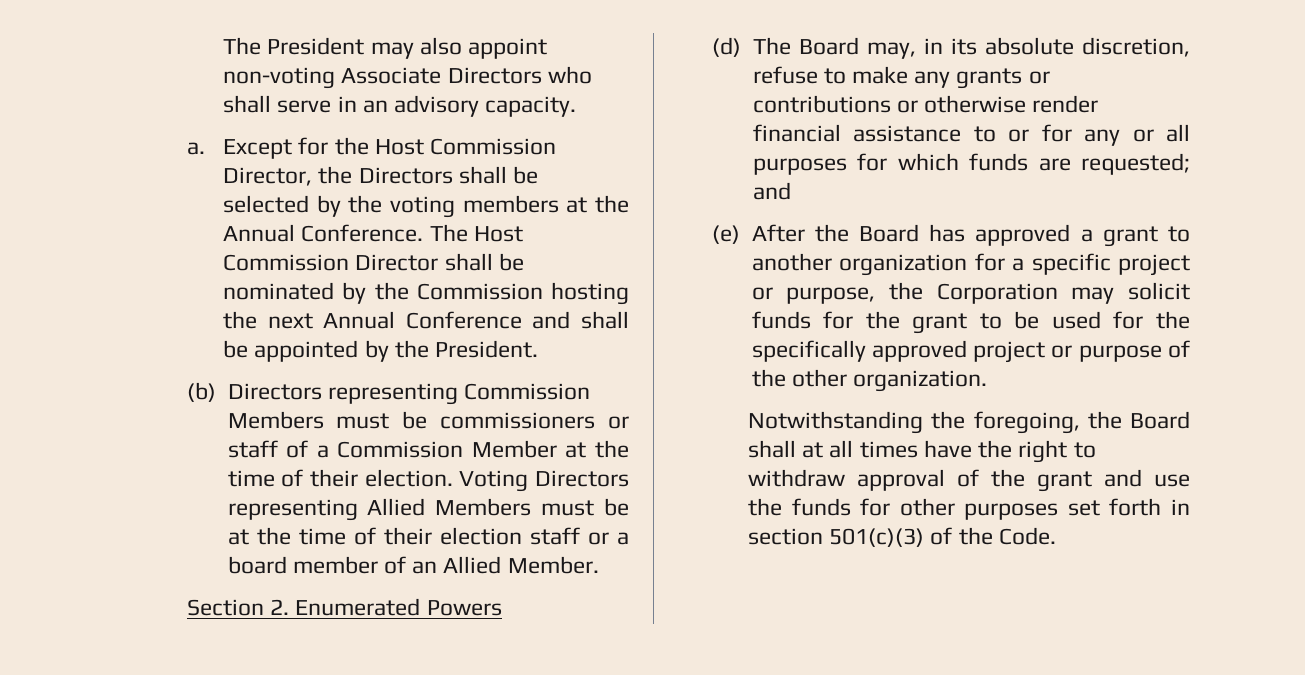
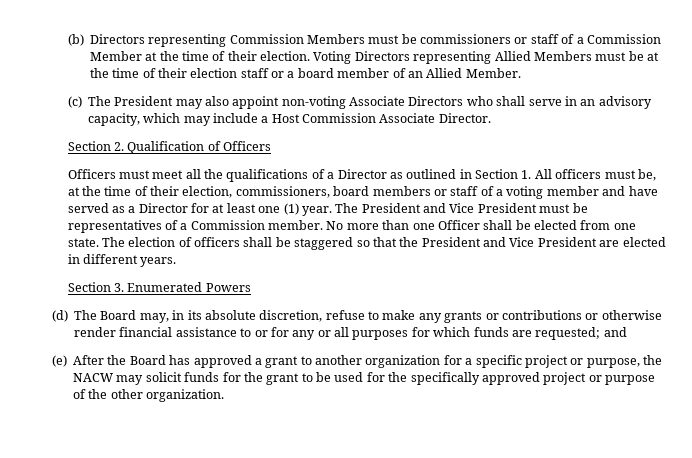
[223,37,547,59] [223,66,592,89] [223,95,577,117] [187,137,556,159] [223,166,538,186] [223,195,629,218] [223,224,523,242] [223,253,524,271] [223,282,629,305] [223,311,629,329] [223,340,538,362] The President may also appoint non-voting Associate Directors who shall serve in an advisory capacity. // a. Except for the Host Commission Director, the Directors shall be selected by the voting members at the Annual Conference. The Host Commission Director shall be nominated by the Commission hosting the next Annual Conference and shall be appointed by the President. // -> (67, 40) none
[187,599,290,616] Section 2. -> [67,96,652,109] [87,113,491,126] [67,141,272,154] [67,169,656,182] [67,186,658,199] [67,203,588,216] [67,220,636,233] [67,237,666,250] [67,254,177,267] [67,282,124,292] (c) The President may also appoint non-voting Associate Directors who shall serve in an advisory capacity, which may include a Host Commission Associate Director. // Section 2. Qualification of Officers // Officers must meet all the qualifications of a Director as outlined in Section 1. All officers must be, at the time of their election, commissioners, board members or staff of a voting member and have served as a Director for at least one (1) year. The President and Vice President must be representatives of a Commission member. No more than one Officer shall be elected from one state. The election of officers shall be staggered so that the President and Vice President are elected in different years. // Section 3.
[936,283,1058,304] Corporation -> [73,373,114,382] NACW
[748,411,1190,434] [748,440,1096,463] [748,469,1191,492] [748,498,1190,520] [748,527,1056,547] // Notwithstanding the foregoing, the Board shall at all times have the right to withdraw approval of the grant and use the funds for other purposes set forth in section 501(c)(3) of the Code. -> (225, 395) none

